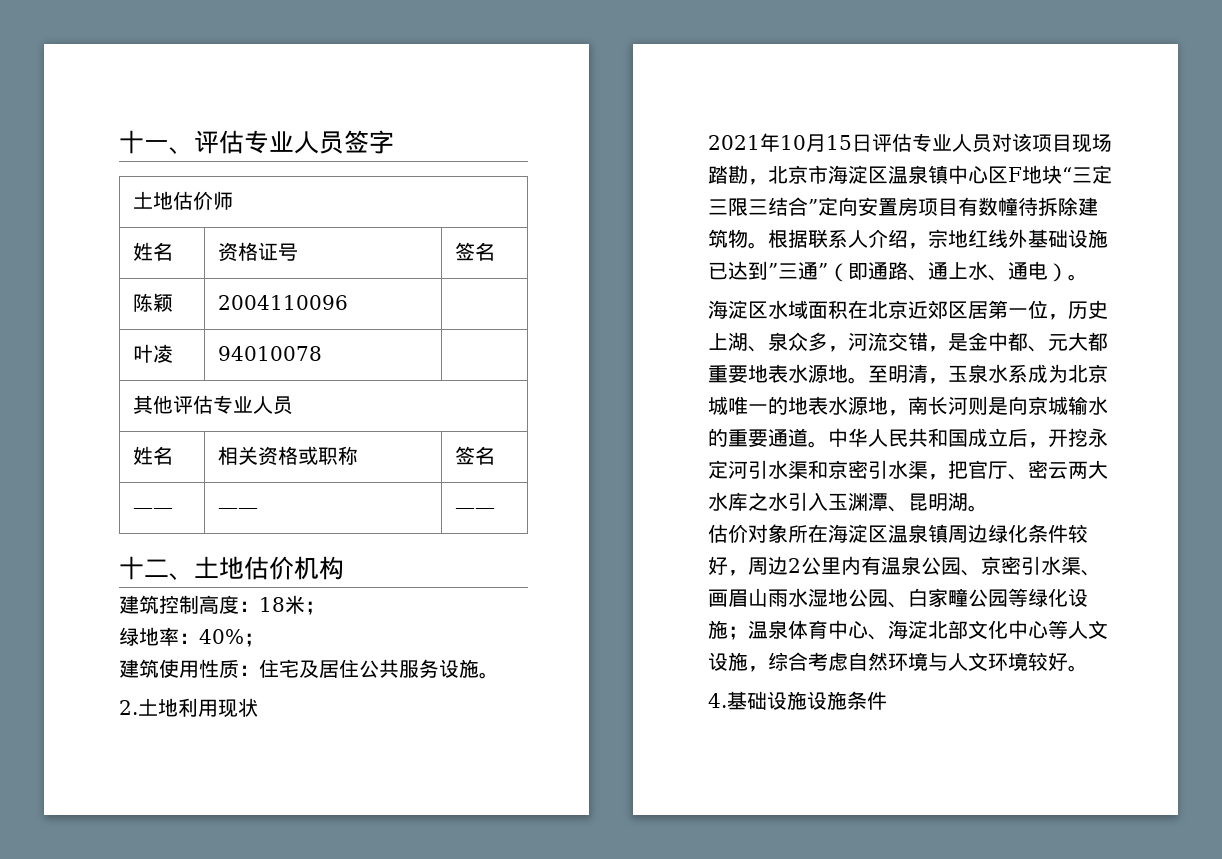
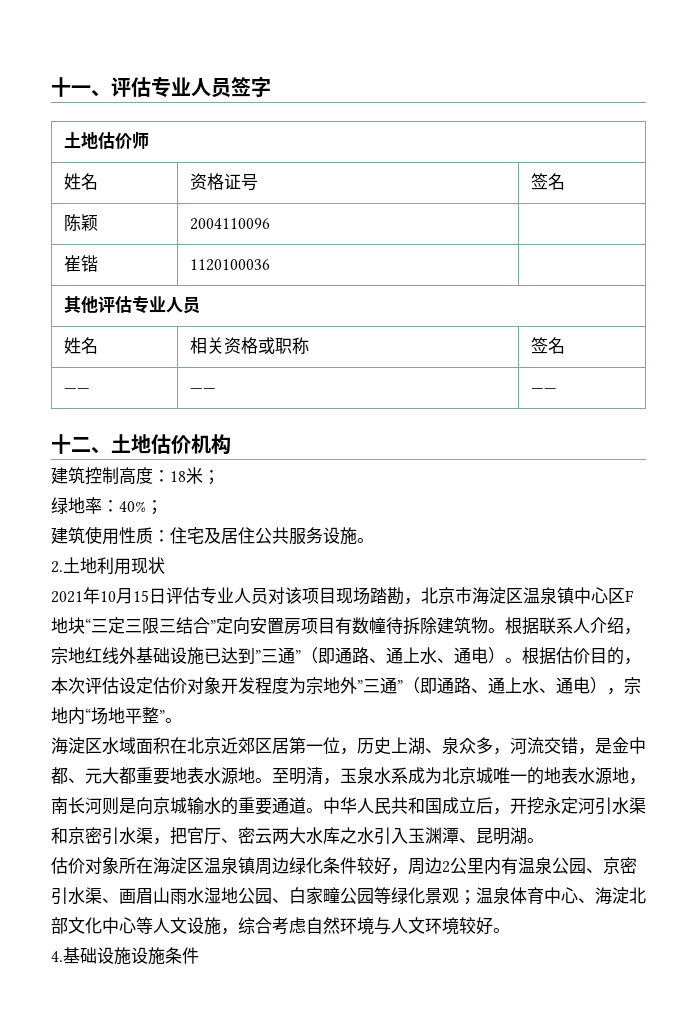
[133,344,174,363] [218,346,323,361] 叶凌 | 94010078 -> [64,255,99,272] [190,259,271,271] 崔锴 | 1120100036
(1088, 277) none -> [522,647,641,665] [51,677,641,695] [51,707,182,725] 根据估价目的，本次评估设定估价对象开发程度为宗地外”三通”（即通路、通上水、通电），宗地内“场地平整”。
[1068,588,1088,607] [708,620,728,639] 设施 -> [425,888,459,904] 景观

